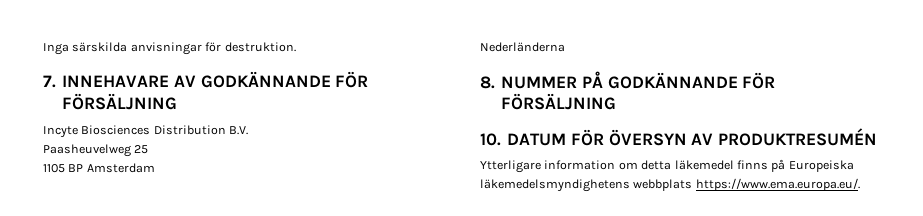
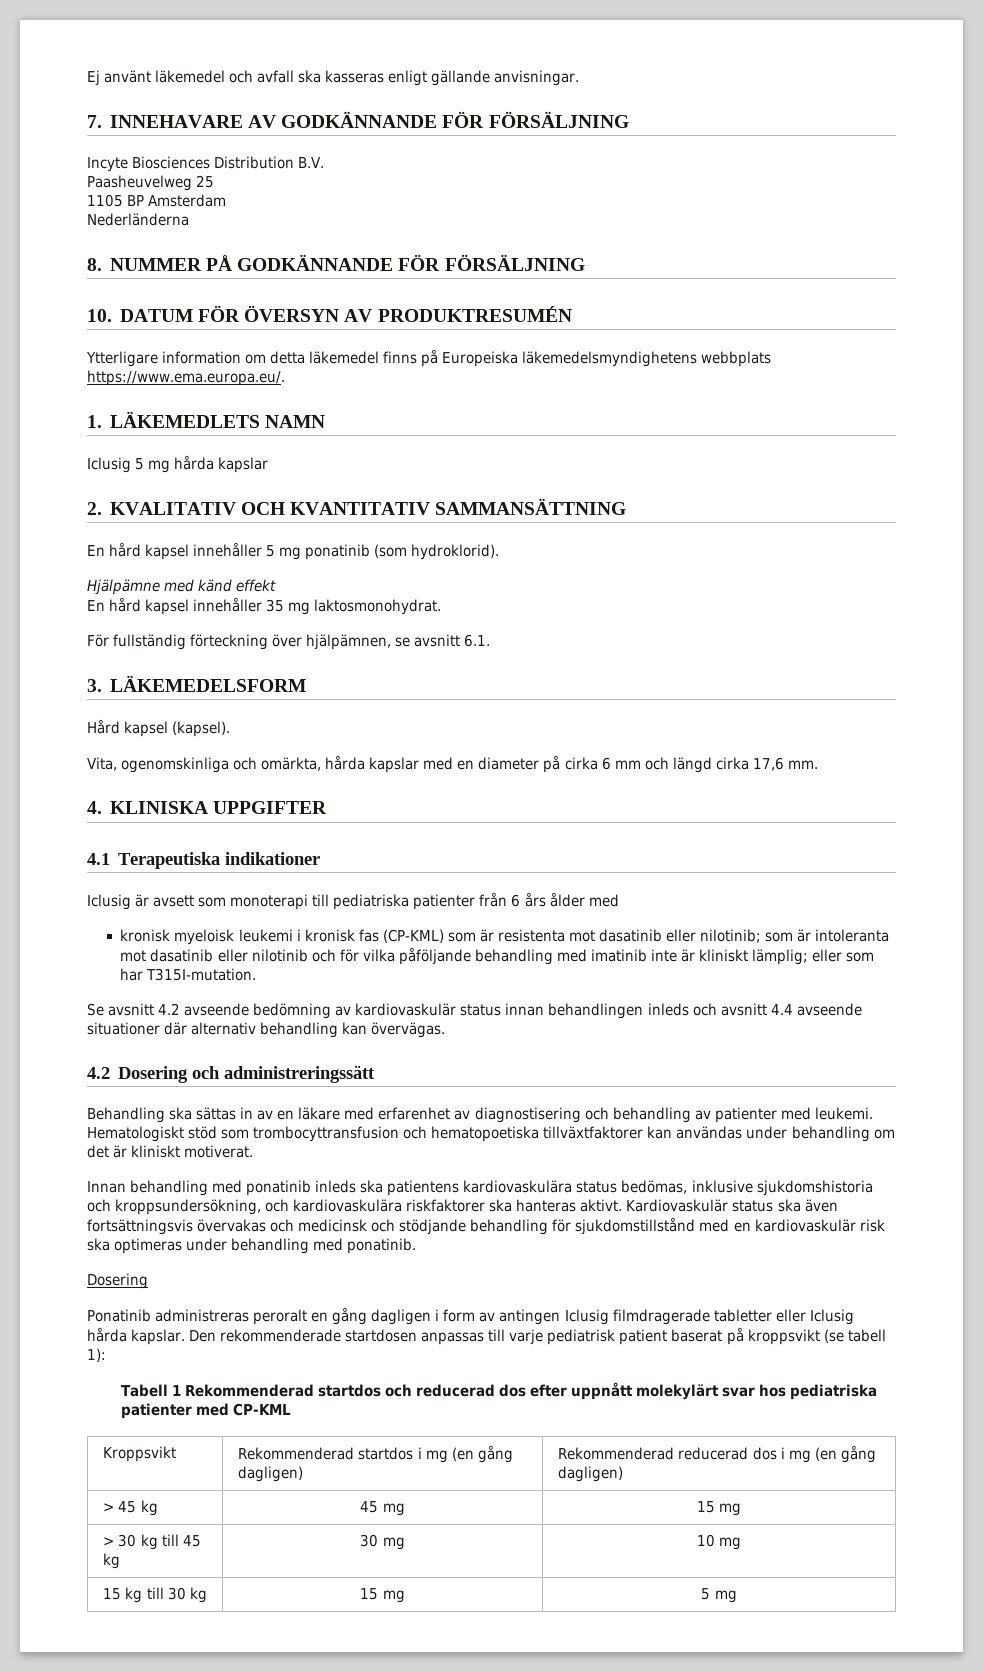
[43,42,296,55] Inga särskilda anvisningar för destruktion. -> [87,70,580,86] Ej använt läkemedel och avfall ska kasseras enligt gällande anvisningar.
(860, 184) none -> [87,411,325,428] [87,455,269,473] [87,498,627,515] [87,542,500,560] [87,579,277,595] [87,597,442,615] [87,634,491,650] [87,675,306,692] [87,719,231,737] [87,755,818,773] [87,801,327,814] [87,852,320,869] [87,892,619,910] [120,929,890,945] [120,947,875,965] [120,968,257,981] [87,1003,862,1019] [87,1022,446,1038] [87,1065,375,1083] [87,1107,873,1123] [87,1126,895,1142] [87,1145,254,1158] [87,1180,873,1196] [87,1199,838,1215] [87,1217,885,1235] [87,1238,417,1254] [87,1273,148,1289] [87,1307,854,1325] [87,1327,886,1345] [87,1348,106,1362] [120,1382,878,1400] [120,1403,291,1419] [103,1446,177,1462] [238,1445,513,1463] [238,1466,304,1482] [558,1445,876,1463] [558,1466,624,1482] [103,1500,158,1516] [360,1501,405,1516] [696,1501,742,1516] [103,1534,201,1550] [103,1553,121,1569] [360,1534,405,1550] [696,1534,742,1550] [103,1587,207,1603] [360,1588,405,1603] [701,1588,737,1603] // 1. LÄKEMEDLETS NAMN // Iclusig 5 mg hårda kapslar // 2. KVALITATIV OCH KVANTITATIV SAMMANSÄTTNING // En hård kapsel innehåller 5 mg ponatinib (som hydroklorid). // Hjälpämne med känd effekt // En hård kapsel innehåller 35 mg laktosmonohydrat. // För fullständig förteckning över hjälpämnen, se avsnitt 6.1. // 3. LÄKEMEDELSFORM // Hård kapsel (kapsel). // Vita, ogenomskinliga och omärkta, hårda kapslar med en diameter på cirka 6 mm och längd cirka 17,6 mm. // 4. KLINISKA UPPGIFTER // 4.1 Terapeutiska indikationer // Iclusig är avsett som monoterapi till pediatriska patienter från 6 års ålder med // kronisk myeloisk leukemi i kronisk fas (CP-KML) som är resistenta mot dasatinib eller nilotinib; som är intoleranta mot dasatinib eller nilotinib och för vilka påföljande behandling med imatinib inte är kliniskt lämplig; eller som har T315I-mutation. // Se avsnitt 4.2 avseende bedömning av kardiovaskulär status innan behandlingen inleds och avsnitt 4.4 avseende situationer där alternativ behandling kan övervägas. // 4.2 Dosering och administreringssätt // Behandling ska sättas in av en läkare med erfarenhet av diagnostisering och behandling av patienter med leukemi. Hematologiskt stöd som trombocyttransfusion och hematopoetiska tillväxtfaktorer kan användas under behandling om det är kliniskt motiverat. // Innan behandling med ponatinib inleds ska patientens kardiovaskulära status bedömas, inklusive sjukdomshistoria och kroppsundersökning, och kardiovaskulära riskfaktorer ska hanteras aktivt. Kardiovaskulär status ska även fortsättningsvis övervakas och medicinsk och stödjande behandling för sjukdomstillstånd med en kardiovaskulär risk ska optimeras under behandling med ponatinib. // Dosering // Ponatinib administreras peroralt en gång dagligen i form av antingen Iclusig filmdragerade tabletter eller Iclusig hårda kapslar. Den rekommenderade startdosen anpassas till varje pediatrisk patient baserat på kroppsvikt (se tabell 1): // Tabell 1 Rekommenderad startdos och reducerad dos efter uppnått molekylärt svar hos pediatriska patienter med CP-KML // Kroppsvikt | Rekommenderad startdos i mg (en gång dagligen) | Rekommenderad reducerad dos i mg (en gång dagligen) // > 45 kg | 45 mg | 15 mg // > 30 kg till 45 kg | 30 mg | 10 mg // 15 kg till 30 kg | 15 mg | 5 mg

